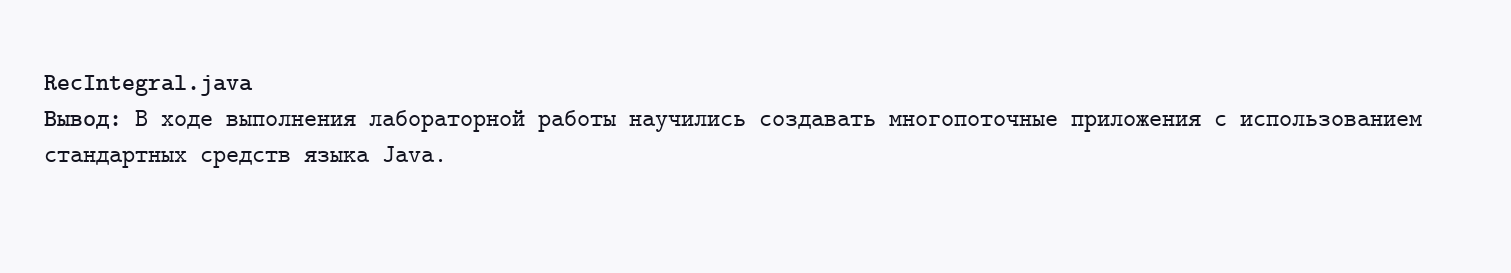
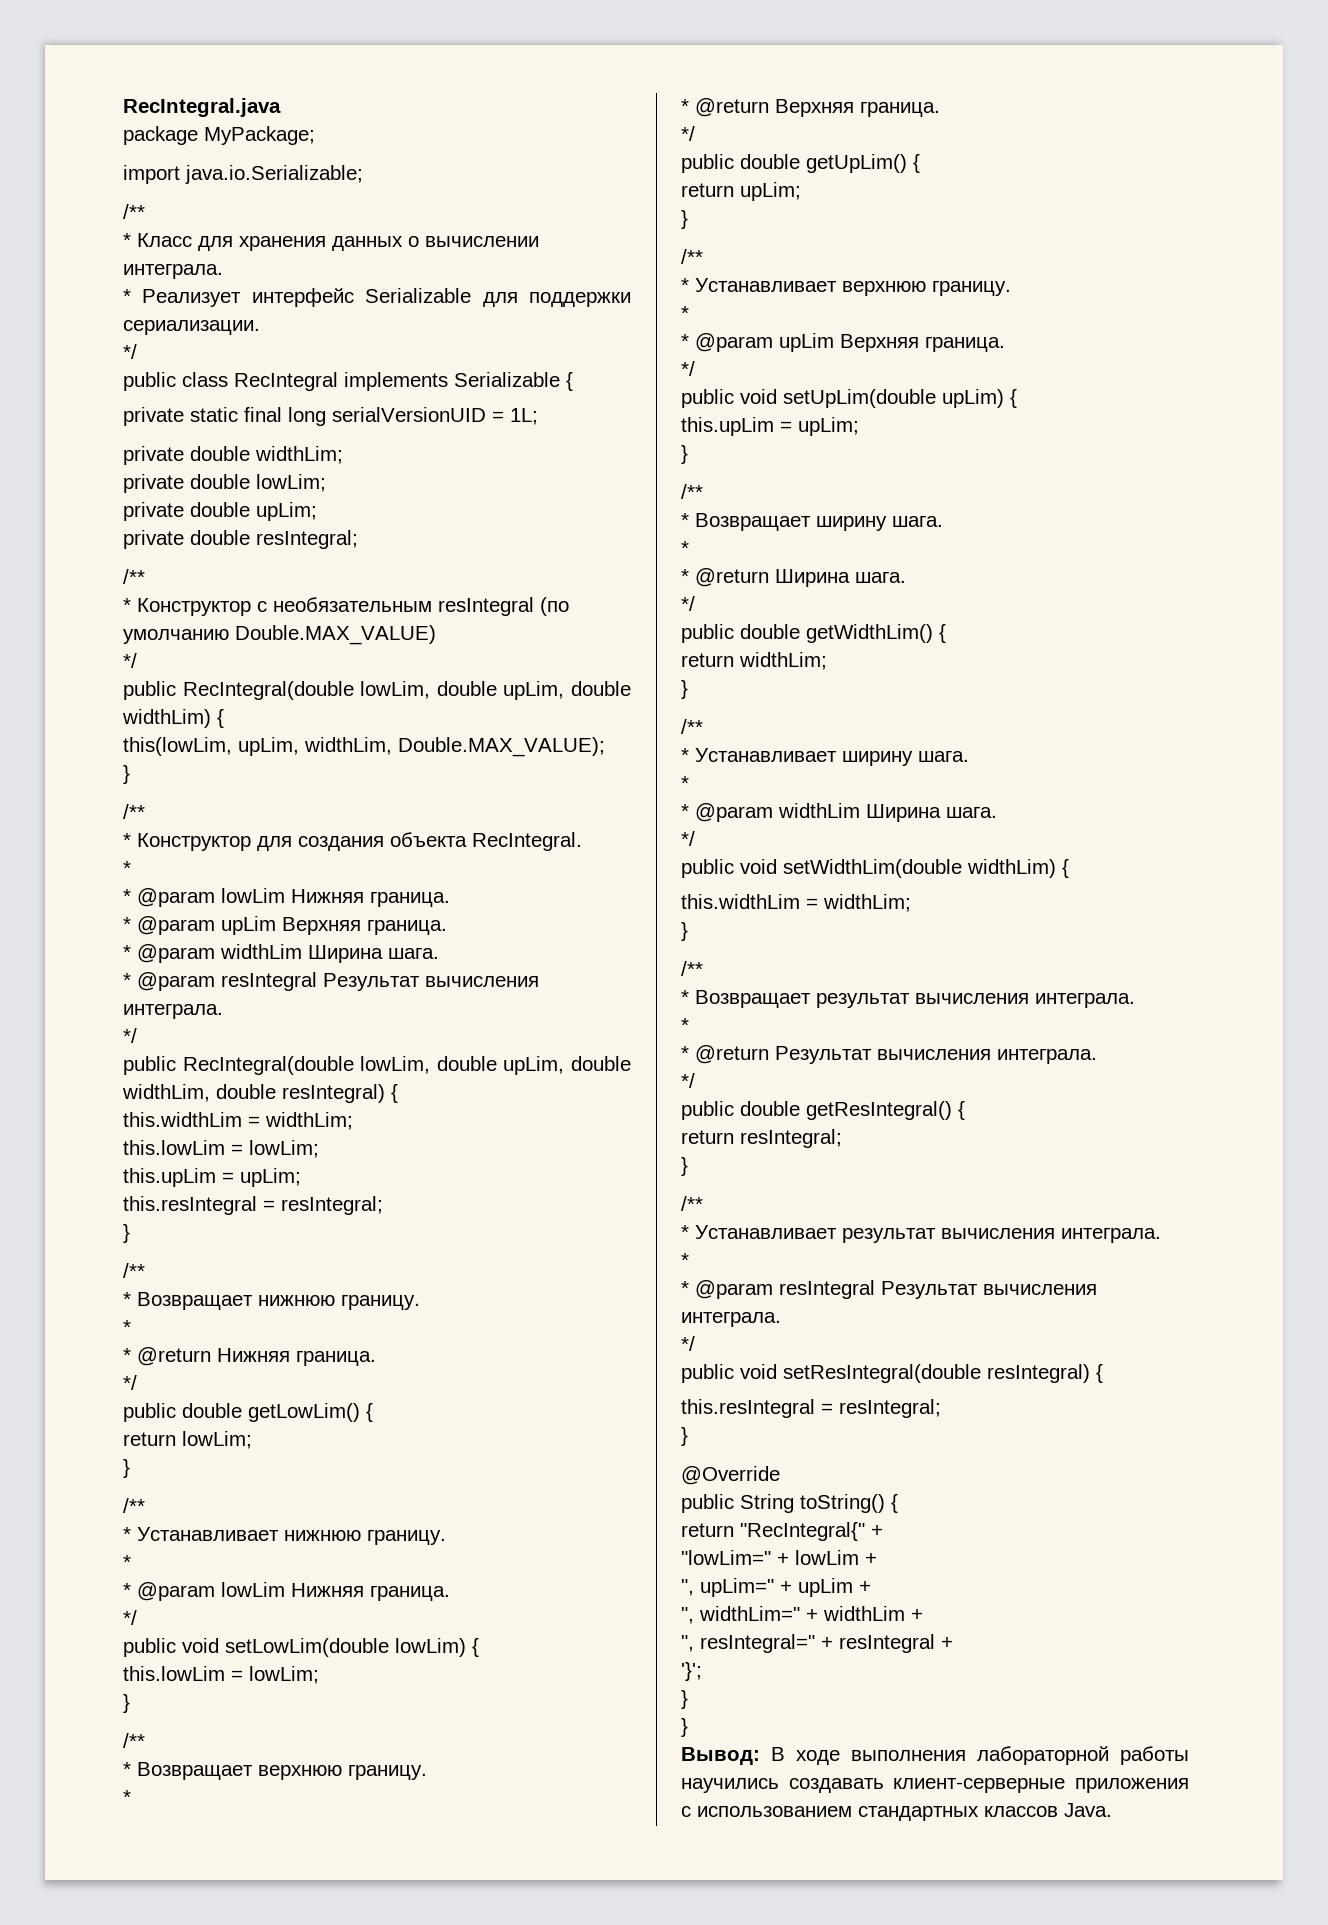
(253, 85) none -> [123,126,315,145] [123,165,363,184] [123,204,145,219] [123,233,539,251] [123,264,223,279] [123,288,631,307] [123,320,260,335] [123,344,137,359] [123,372,573,391] [123,407,538,426] [123,446,343,465] [123,474,326,493] [123,502,317,521] [123,530,358,549] [123,569,145,584] [123,597,569,616] [123,625,436,645] [123,653,137,668] [123,681,631,700] [122,709,224,728] [123,737,605,757] [123,765,130,784] [123,804,145,819] [123,832,582,851] [123,861,131,875] [123,888,450,907] [123,916,447,935] [123,944,439,963] [123,972,539,991] [123,1004,223,1019] [123,1028,137,1043] [123,1056,631,1075] [122,1084,398,1103] [123,1112,353,1130] [123,1140,319,1158] [123,1168,301,1187] [123,1196,383,1215] [123,1224,130,1243] [123,1263,145,1278] [123,1292,420,1310] [123,1320,131,1334] [123,1347,376,1366] [123,1375,137,1390] [123,1403,373,1422] [123,1431,252,1449] [123,1459,130,1478] [123,1498,145,1513] [123,1527,446,1545] [123,1555,131,1569] [123,1582,450,1601] [123,1610,137,1625] [123,1638,479,1657] [123,1666,319,1684] [123,1694,130,1713] [123,1733,145,1748] [123,1762,427,1780] [123,1790,131,1804] [681,98,940,117] [681,126,695,141] [681,154,920,173] [681,182,801,201] [681,210,688,229] [681,249,703,264] [681,278,1011,296] [681,306,689,320] [681,333,1005,352] [681,361,695,376] [681,389,1017,408] [681,417,859,436] [681,445,688,464] [681,484,703,499] [681,513,943,531] [681,541,689,555] [681,568,906,587] [681,596,695,611] [681,624,946,643] [681,652,827,670] [681,680,688,699] [681,719,703,734] [681,748,969,766] [681,776,689,790] [681,803,997,822] [681,831,695,846] [681,859,1069,878] [681,894,911,912] [681,922,688,941] [681,961,703,976] [681,990,1135,1008] [681,1018,689,1032] [681,1045,1097,1064] [681,1073,695,1088] [681,1101,965,1120] [681,1129,842,1148] [681,1157,688,1176] [681,1196,703,1211] [681,1225,1161,1243] [681,1253,689,1267] [681,1280,1097,1299] [681,1312,781,1327] [681,1336,695,1351] [681,1364,1103,1383] [681,1399,941,1418] [681,1427,688,1446] [681,1466,780,1485] [681,1494,898,1513] [681,1522,883,1541] [681,1550,877,1565] [681,1578,871,1597] [681,1606,923,1624] [681,1634,953,1653] [681,1662,702,1681] [681,1690,688,1709] [681,1718,688,1737] // package MyPackage; // import java.io.Serializable; // /** // * Класс для хранения данных о вычислении интеграла. // * Реализует интерфейс Serializable для поддержки сериализации. // */ // public class RecIntegral implements Serializable { // private static final long serialVersionUID = 1L; // private double widthLim; // private double lowLim; // private double upLim; // private double resIntegral; // /** // * Конструктор с необязательным resIntegral (по умолчанию Double.MAX_VALUE) // */ // public RecIntegral(double lowLim, double upLim, double widthLim) { // this(lowLim, upLim, widthLim, Double.MAX_VALUE); // } // /** // * Конструктор для создания объекта RecIntegral. // * // * @param lowLim Нижняя граница. // * @param upLim Верхняя граница. // * @param widthLim Ширина шага. // * @param resIntegral Результат вычисления интеграла. // */ // public RecIntegral(double lowLim, double upLim, double widthLim, double resIntegral) { // this.widthLim = widthLim; // this.lowLim = lowLim; // this.upLim = upLim; // this.resIntegral = resIntegral; // } // /** // * Возвращает нижнюю границу. // * // * @return Нижняя граница. // */ // public double getLowLim() { // return lowLim; // } // /** // * Устанавливает нижнюю границу. // * // * @param lowLim Нижняя граница. // */ // public void setLowLim(double lowLim) { // this.lowLim = lowLim; // } // /** // * Возвращает верхнюю границу. // * // * @return Верхняя граница. // */ // public double getUpLim() { // return upLim; // } // /** // * Устанавливает верхнюю границу. // * // * @param upLim Верхняя граница. // */ // public void setUpLim(double upLim) { // this.upLim = upLim; // } // /** // * Возвращает ширину шага. // * // * @return Ширина шага. // */ // public double getWidthLim() { // return widthLim; // } // /** // * Устанавливает ширину шага. // * // * @param widthLim Ширина шага. // */ // public void setWidthLim(double widthLim) { // this.widthLim = widthLim; // } // /** // * Возвращает результат вычисления интеграла. // * // * @return Результат вычисления интеграла. // */ // public double getResIntegral() { // return resIntegral; // } // /** // * Устанавливает результат вычисления интеграла. // * // * @param resIntegral Результат вычисления интеграла. // */ // public void setResIntegral(double resIntegral) { // this.resIntegral = resIntegral; // } // @Override // public String toString() { // return "RecIntegral{" + // "lowLim=" + lowLim + // ", upLim=" + upLim + // ", widthLim=" + widthLim + // ", resIntegral=" + resIntegral + // '}'; // } // }
[889,115,1058,126] многопоточные -> [893,1778,1066,1793] клиент-серверные
[200,150,370,168] средств языка -> [984,1806,1058,1817] классов

